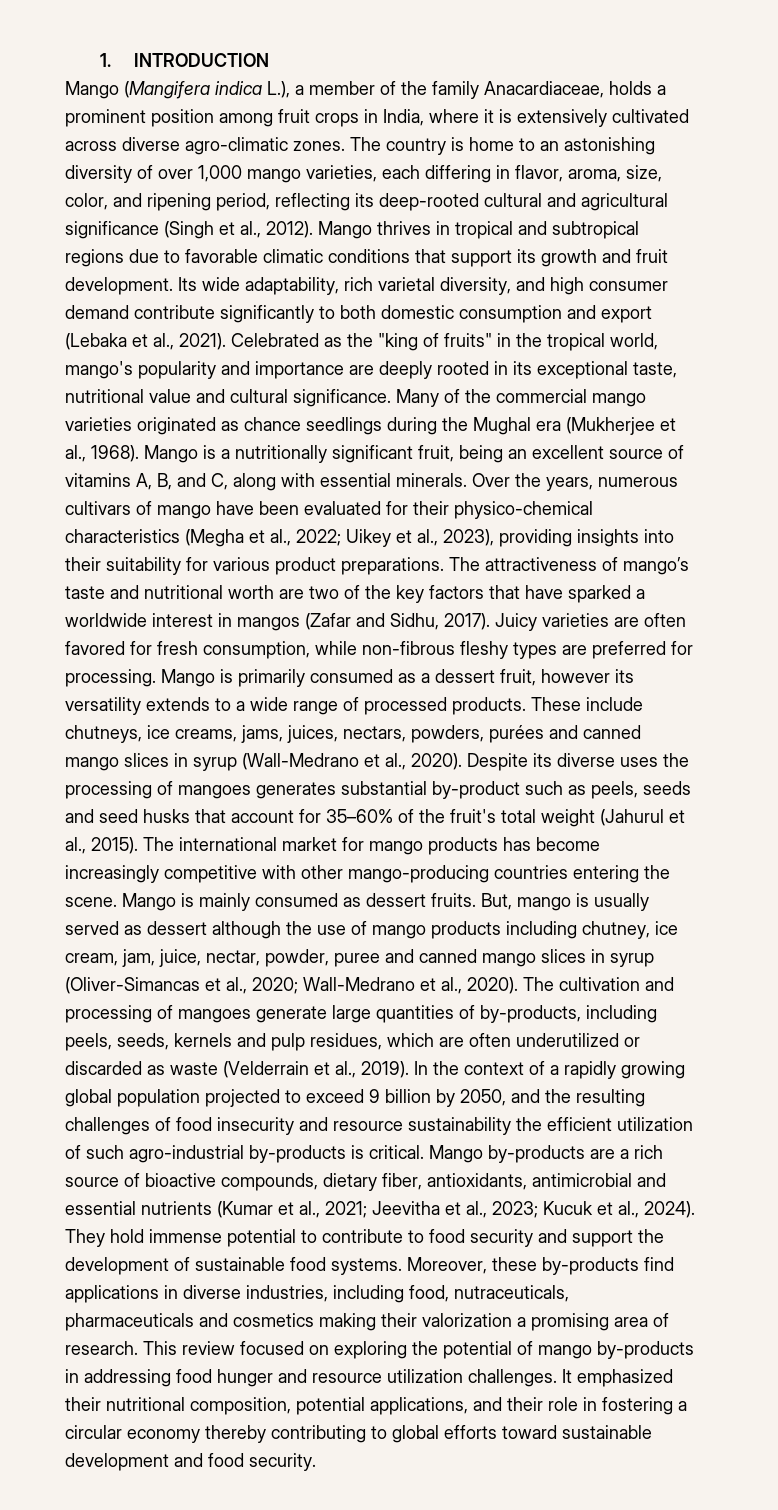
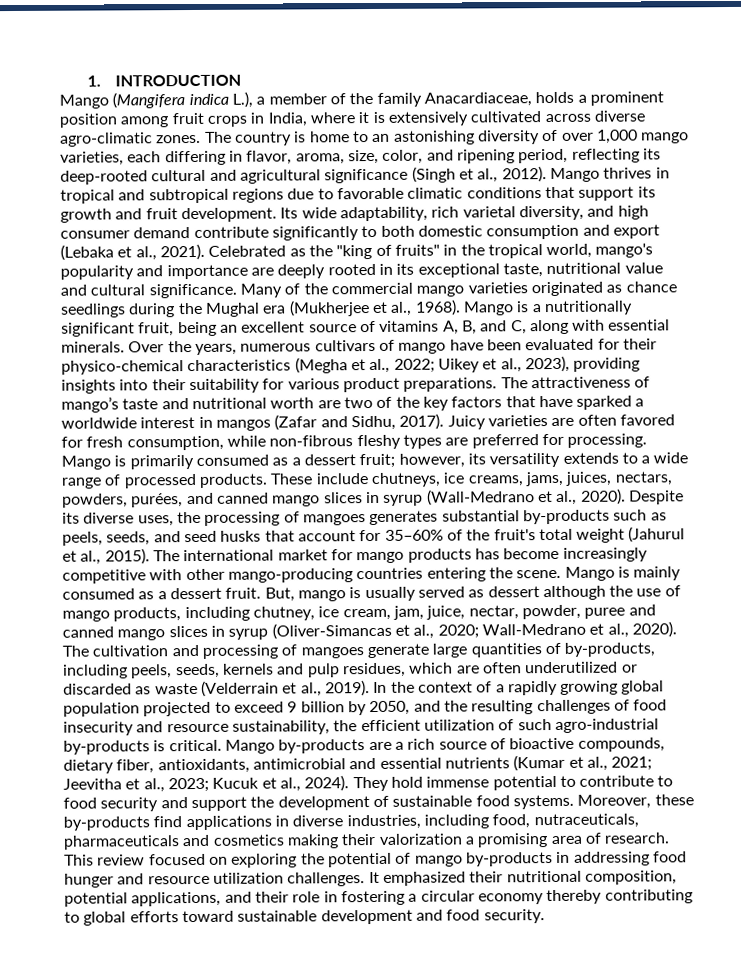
[500,669,610,686] fruit, however -> [359,453,465,469] fruit; however,
[489,725,544,743] purées -> [131,493,184,508] purées,
[620,757,658,767] uses -> [137,515,174,527] uses,
[432,781,520,799] by-product -> [522,509,610,525] by-products
[643,781,691,795] seeds -> [106,531,151,546] seeds,
[366,893,476,907] dessert fruits. -> [157,587,262,600] a dessert fruit.
[431,921,501,939] products -> [113,607,182,622] products,
[408,1117,511,1135] sustainability -> [231,720,330,735] sustainability,

